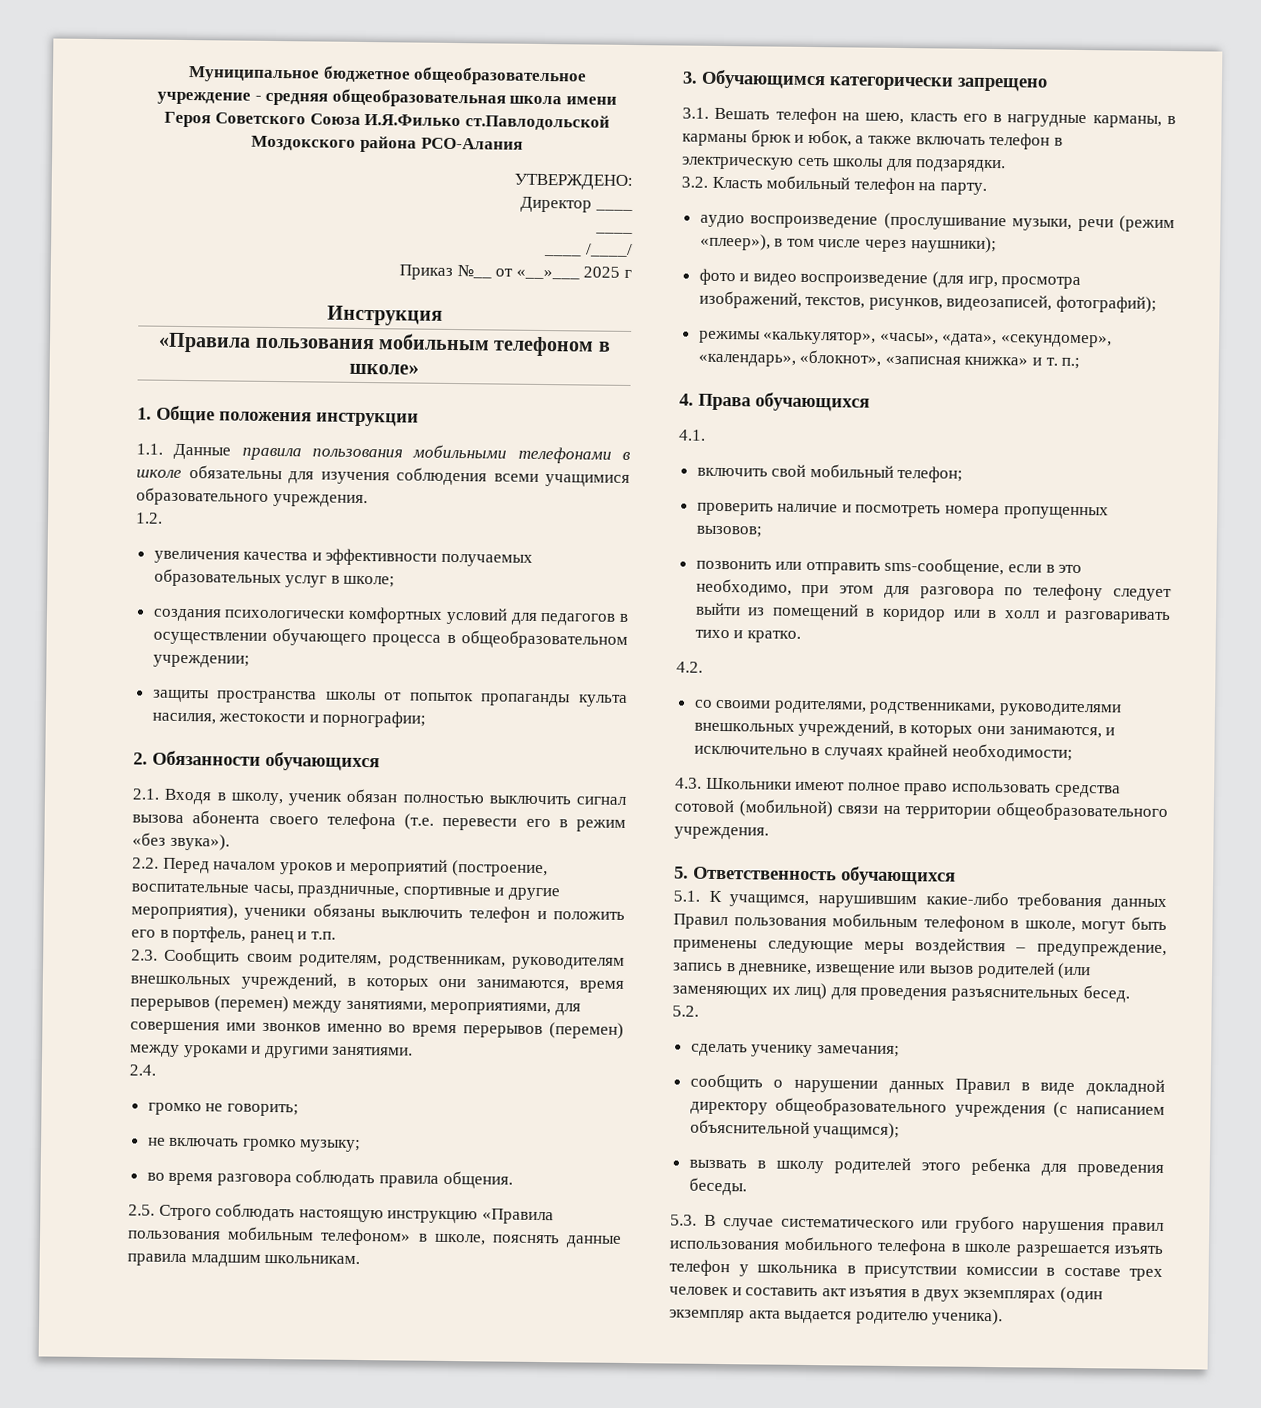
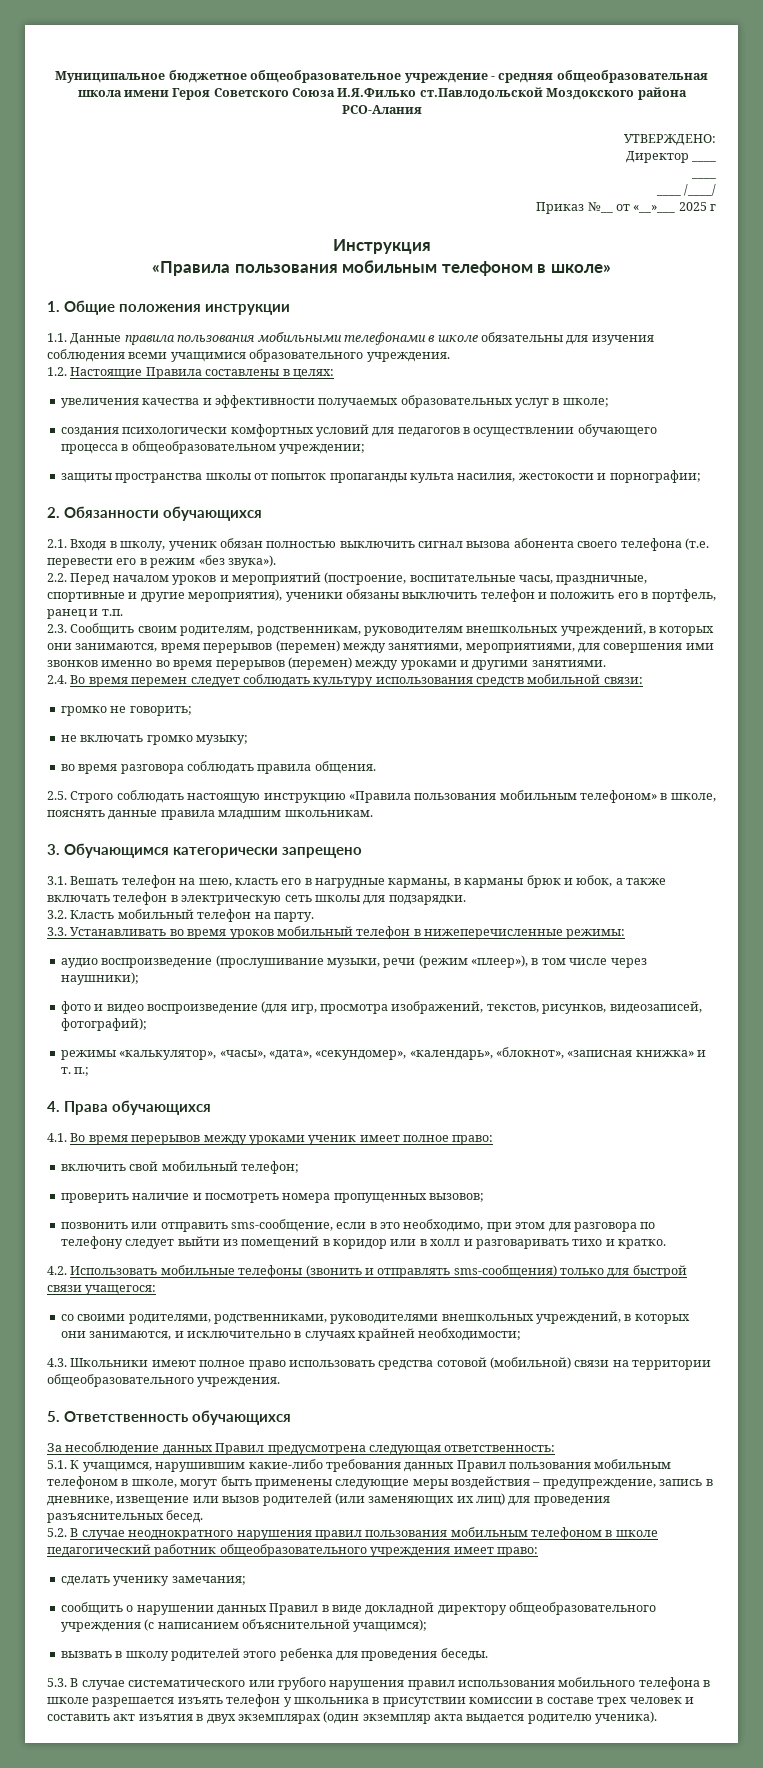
(163, 518) none -> [70,367,334,379] Настоящие Правила составлены в целях:
(156, 1070) none -> [70,674,643,687] Во время перемен следует соблюдать культуру использования средств мобильной связи:
(987, 188) none -> [47,926,626,939] // 3.3. Устанавливать во время уроков мобильный телефон в нижеперечисленные режимы:
(706, 435) none -> [70,1133,494,1145] Во время перерывов между уроками ученик имеет полное право:
(703, 667) none -> [70,1265,687,1278] [47,1285,157,1295] Использовать мобильные телефоны (звонить и отправлять sms-сообщения) только для быстрой связи учащегося:
(956, 876) none -> [47,1442,556,1455] // За несоблюдение данных Правил предусмотрена следующая ответственность:
(699, 1011) none -> [70,1527,658,1540] [47,1544,538,1557] В случае неоднократного нарушения правил пользования мобильным телефоном в школе педагогический работник общеобразовательного учреждения имеет право:

